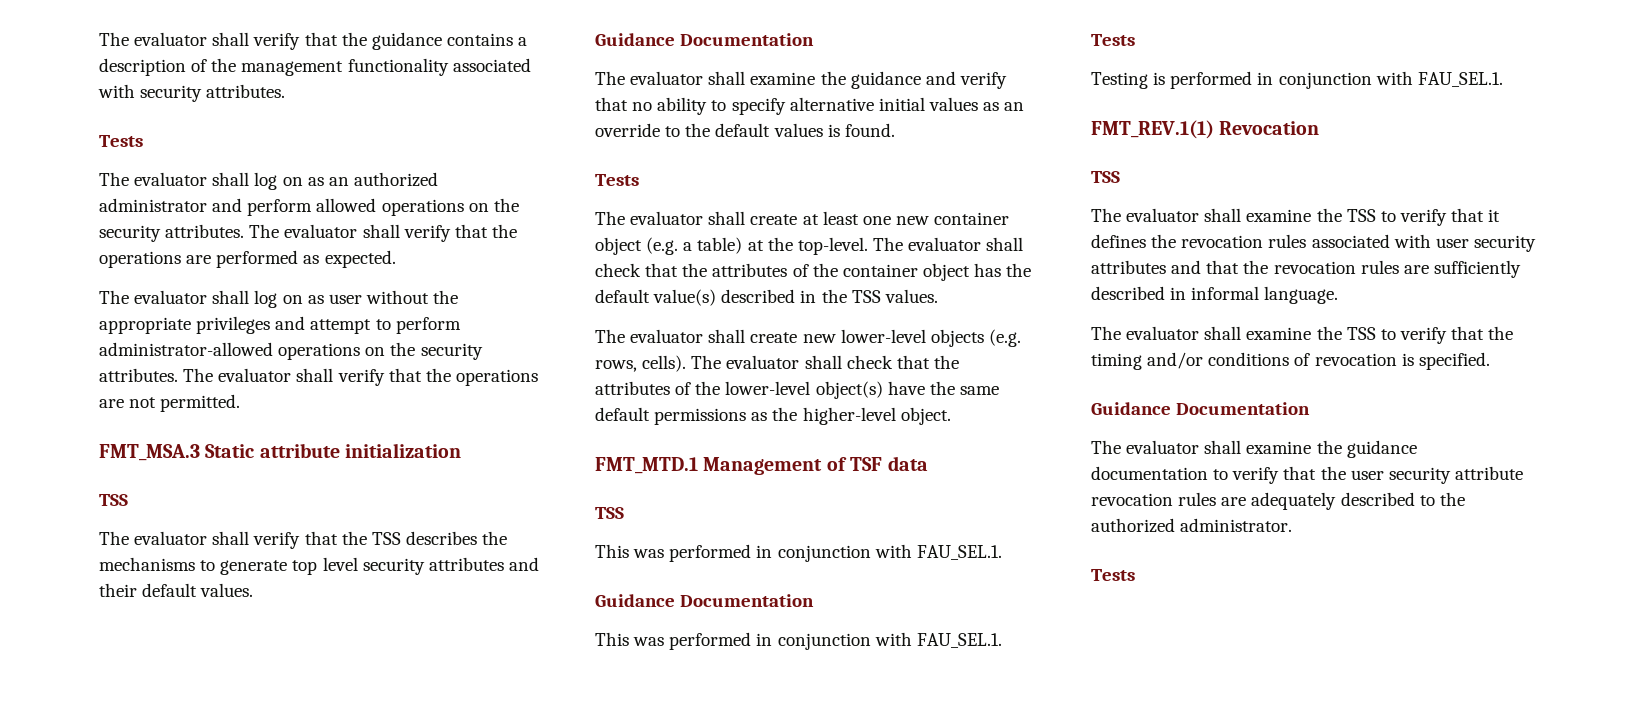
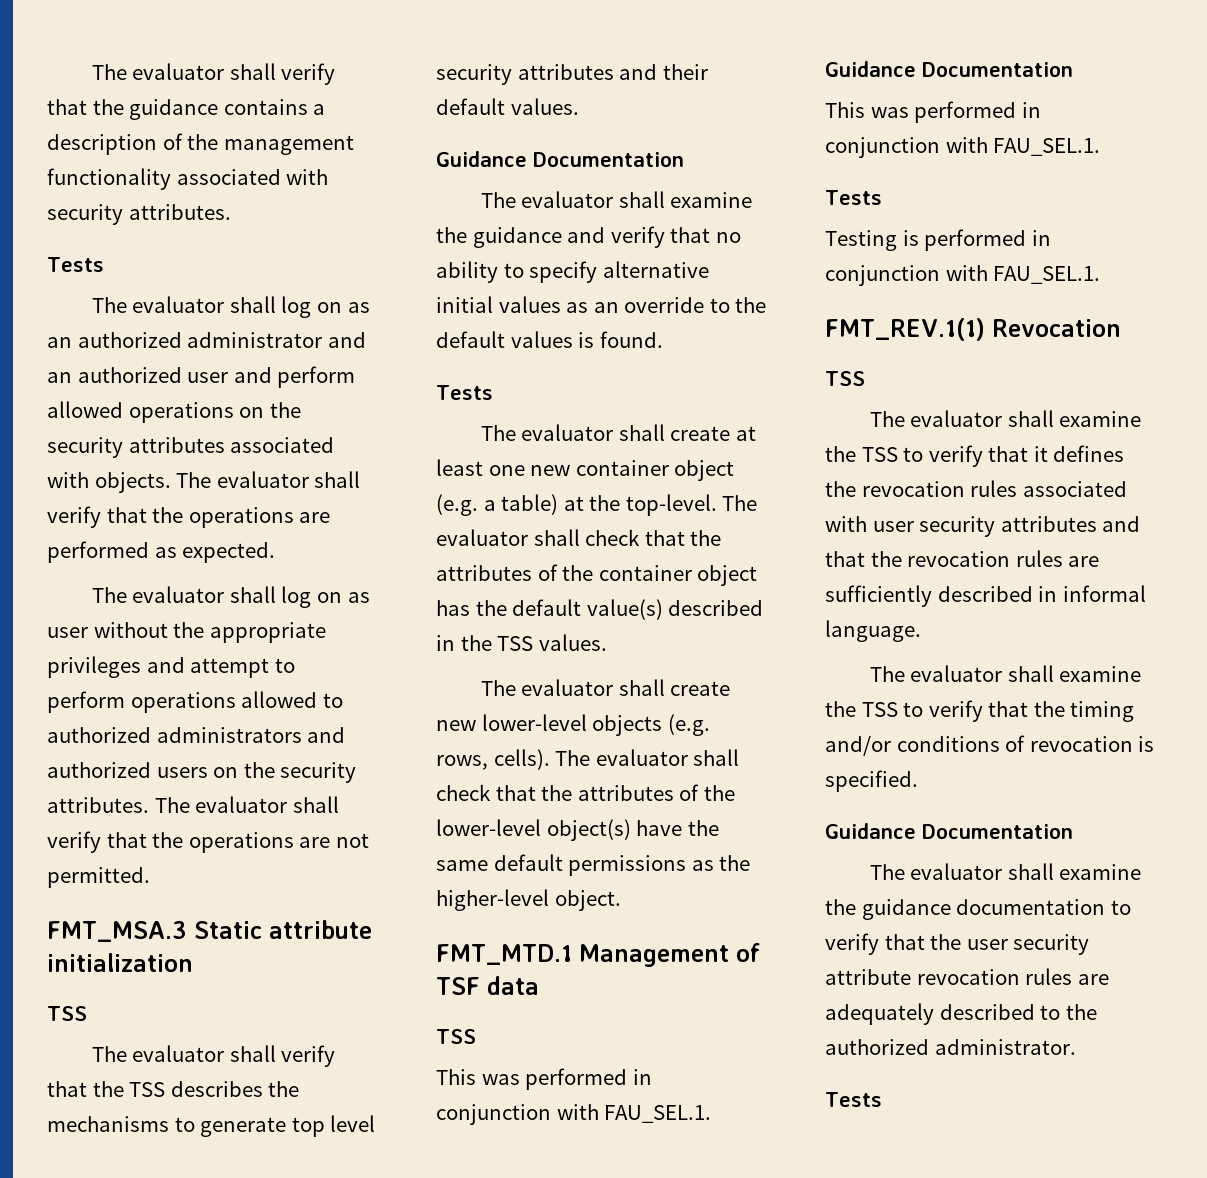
(243, 205) none -> [47,367,272,383] an authorized user and
[165,224,245,238] attributes. -> [128,437,335,453] [47,472,171,493] attributes associated with objects.
[99,342,361,360] administrator-allowed operations -> [130,691,343,713] [47,727,346,743] [47,762,208,778] operations allowed to authorized administrators and authorized users

